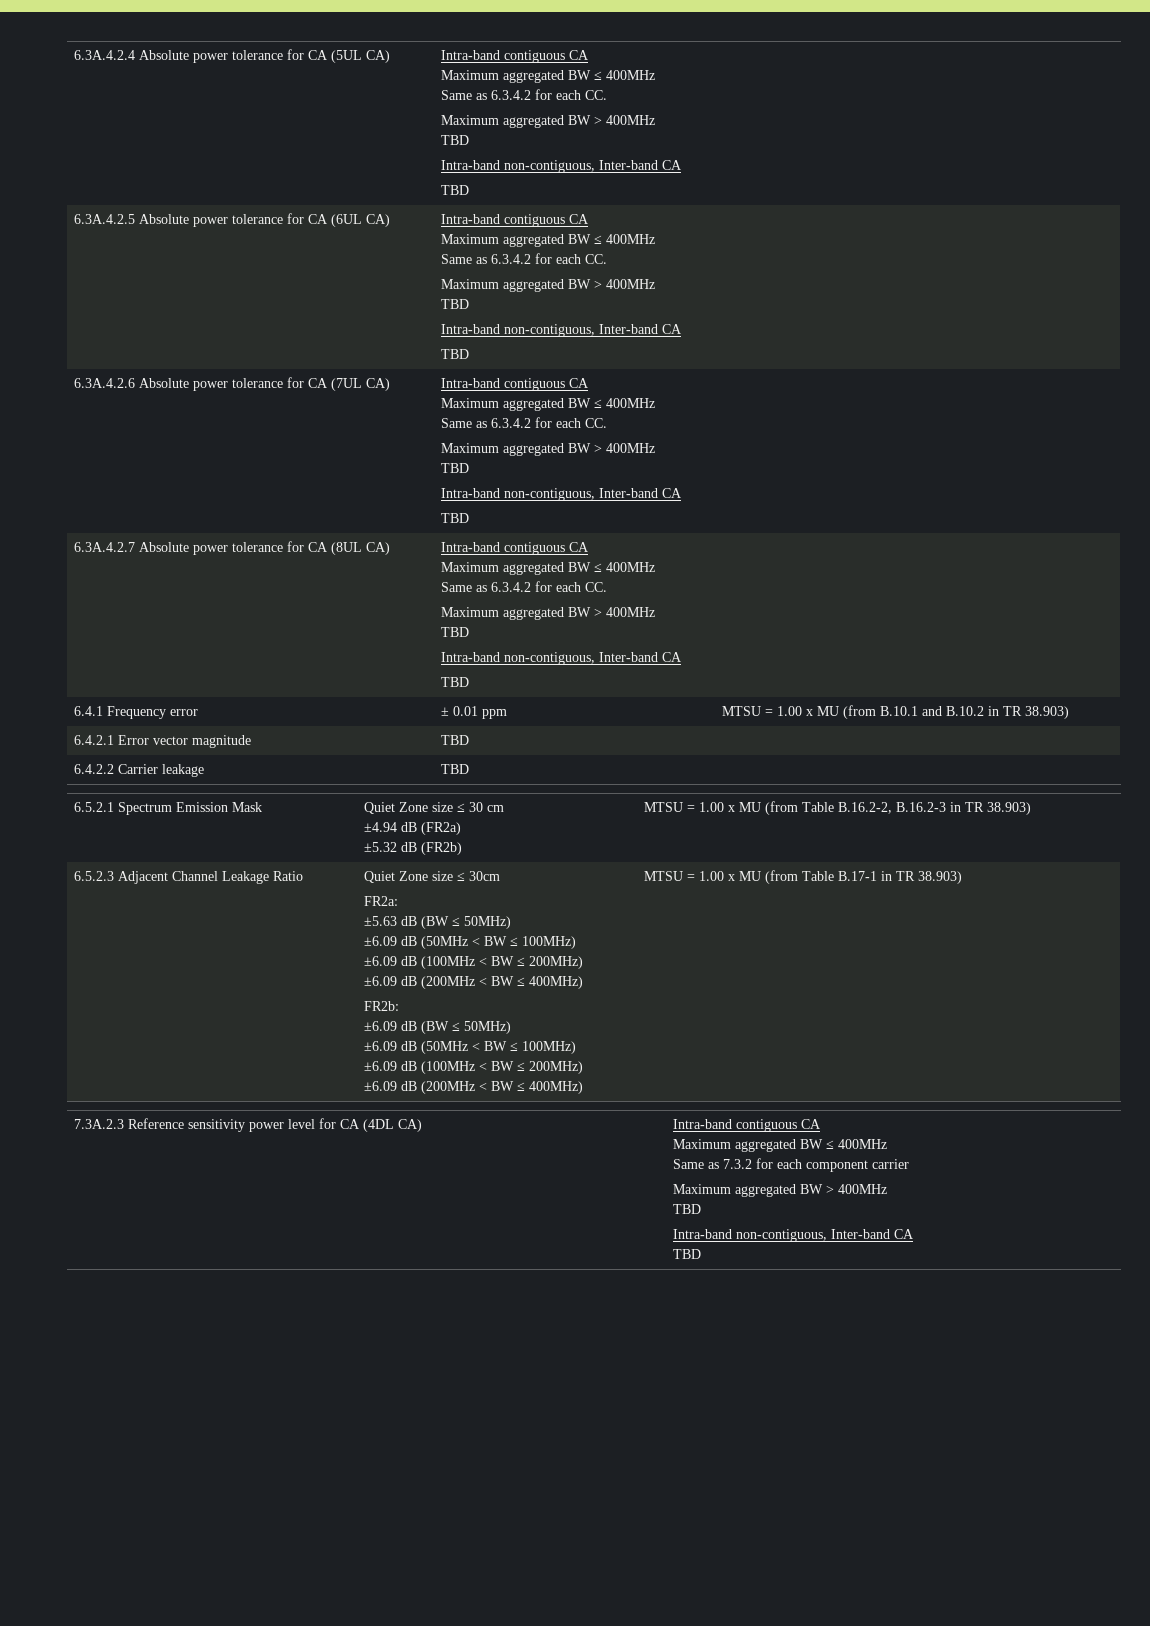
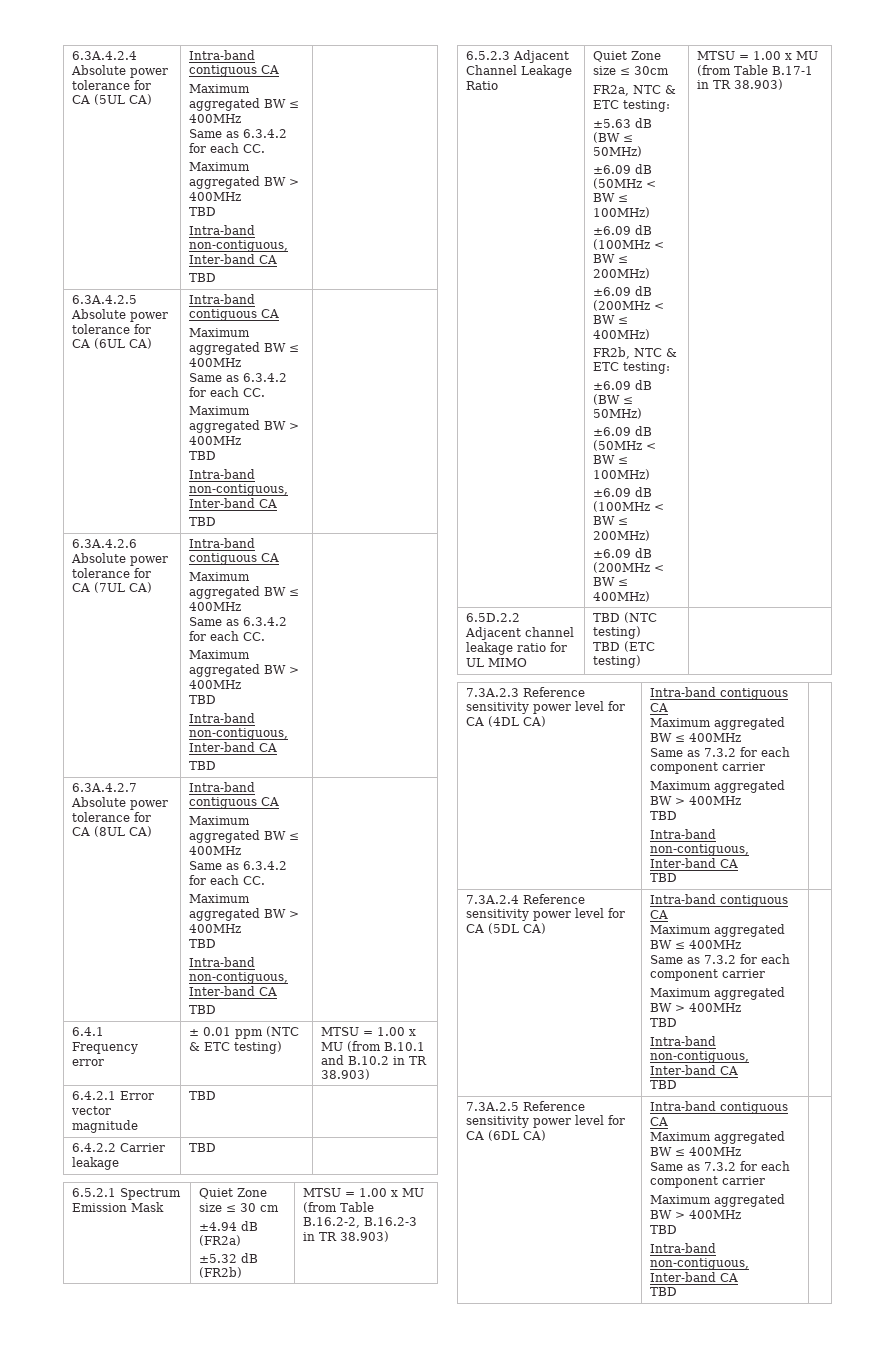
(508, 714) none -> [265,1026,299,1037] [188,1041,282,1054] (NTC & ETC testing)
[364,896,399,906] FR2a: -> [592,85,676,96] [592,100,670,112] FR2a, NTC & ETC testing:
[364,1001,400,1011] FR2b: -> [592,347,677,359] [592,362,670,374] FR2b, NTC & ETC testing:
(963, 877) none -> [465,613,520,622] [464,627,574,640] [465,642,567,655] [465,658,527,667] [592,612,657,623] [592,626,641,639] [592,641,655,652] [592,655,641,668] // 6.5D.2.2 Adjacent channel leakage ratio for UL MIMO | TBD (NTC testing) // TBD (ETC testing) |
(702, 1254) none -> [465,894,585,904] [465,908,625,921] [465,923,546,934] [649,894,788,907] [649,910,668,919] [649,924,785,937] [649,940,741,949] [649,954,790,964] [649,969,765,981] [649,987,785,1000] [649,1003,741,1012] [649,1018,677,1027] [649,1036,716,1046] [649,1051,749,1063] [649,1065,738,1075] [649,1080,677,1089] [465,1101,585,1111] [465,1115,625,1128] [465,1130,546,1141] [649,1101,788,1114] [649,1117,668,1126] [649,1131,785,1144] [649,1147,741,1156] [649,1161,790,1171] [649,1176,765,1188] [649,1194,785,1207] [649,1210,741,1219] [649,1225,677,1234] [649,1243,716,1253] [649,1258,749,1270] [649,1272,738,1282] [649,1287,677,1296] // 7.3A.2.4 Reference sensitivity power level for CA (5DL CA) | Intra-band contiguous CA // Maximum aggregated BW ≤ 400MHz // Same as 7.3.2 for each component carrier // Maximum aggregated BW > 400MHz // TBD // Intra-band non-contiguous, Inter-band CA // TBD | // 7.3A.2.5 Reference sensitivity power level for CA (6DL CA) | Intra-band contiguous CA // Maximum aggregated BW ≤ 400MHz // Same as 7.3.2 for each component carrier // Maximum aggregated BW > 400MHz // TBD // Intra-band non-contiguous, Inter-band CA // TBD |

